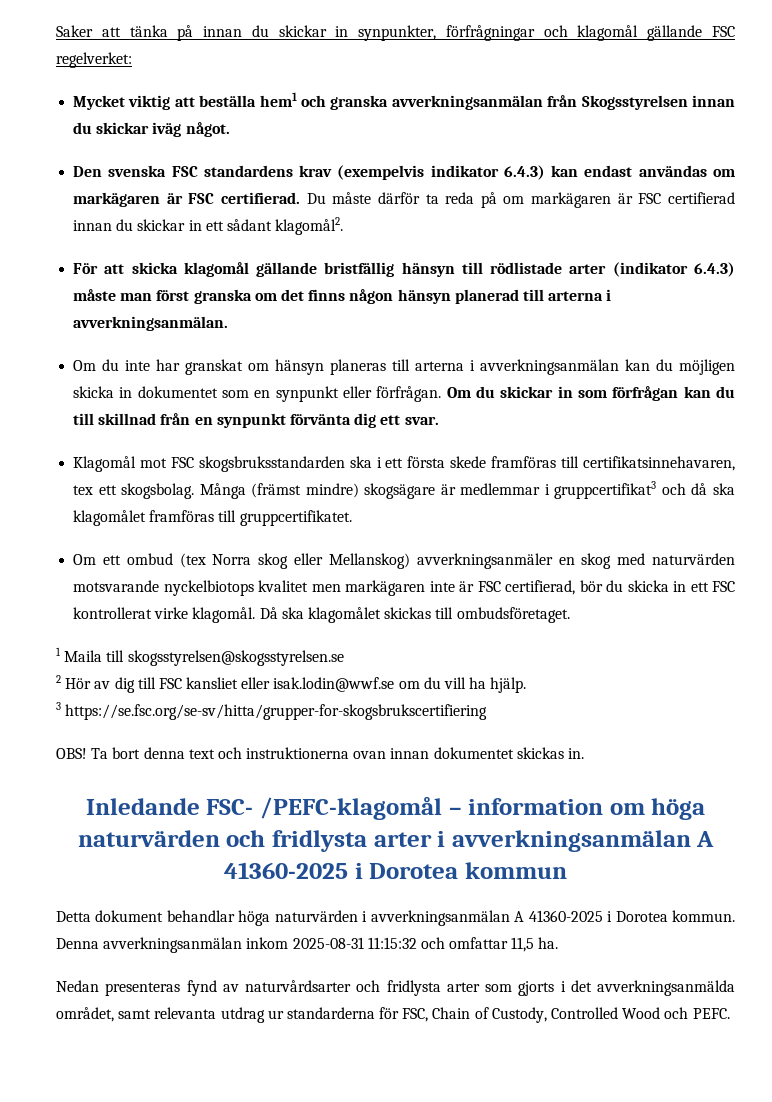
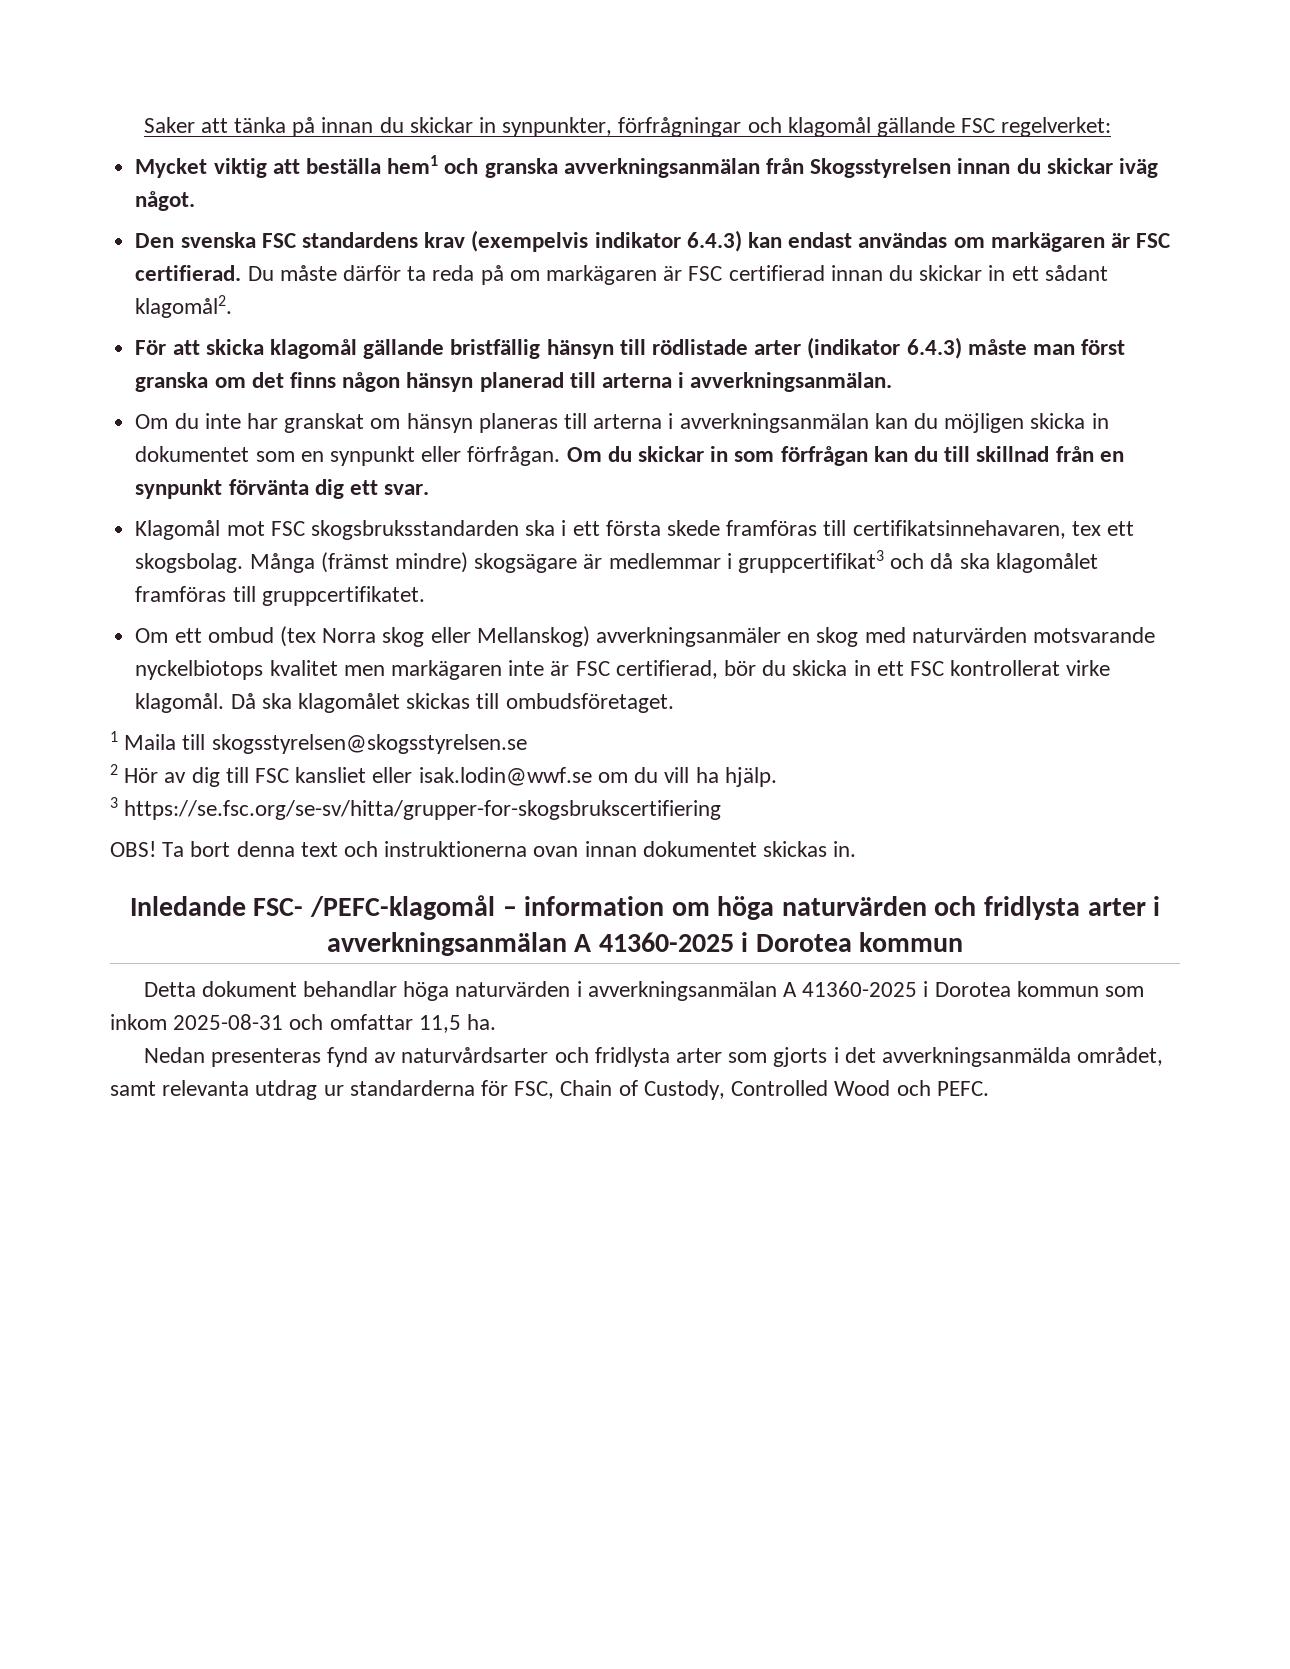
[672,910,736,922] [56,937,243,953] kommun. Denna avverkningsanmälan -> [1016,981,1145,997] kommun som
[367,937,417,949] 11:15:32 -> (284, 1022) none

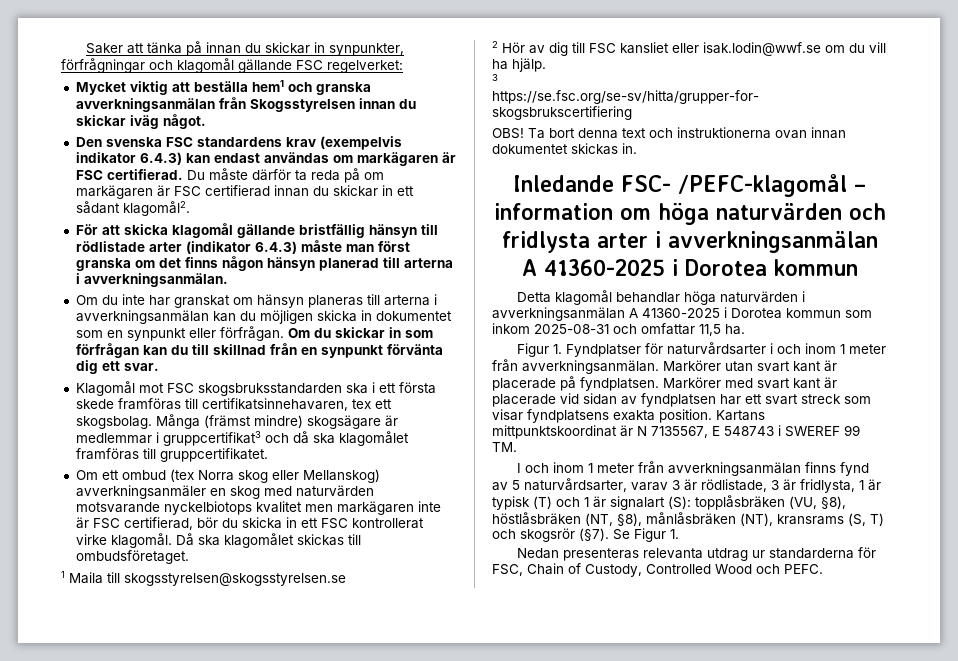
[201,981,297,997] dokument -> [554,290,612,305] klagomål
[143,1047,1164,1067] [110,1081,156,1096] Nedan presenteras fynd av naturvårdsarter och fridlysta arter som gjorts i det avverkningsanmälda området, samt -> [516,342,886,357] [492,359,837,374] [492,376,837,391] [492,393,871,407] [492,409,765,423] [492,425,860,439] [492,442,517,452] [516,461,869,476] [492,478,881,493] [492,495,846,510] [492,512,884,526] [492,528,679,542] [516,548,639,561] Figur 1. Fyndplatser för naturvårdsarter i och inom 1 meter från avverkningsanmälan. Markörer utan svart kant är placerade på fyndplatsen. Markörer med svart kant är placerade vid sidan av fyndplatsen har ett svart streck som visar fyndplatsens exakta position. Kartans mittpunktskoordinat är N 7135567, E 548743 i SWEREF 99 TM. // I och inom 1 meter från avverkningsanmälan finns fynd av 5 naturvårdsarter, varav 3 är rödlistade, 3 är fridlysta, 1 är typisk (T) och 1 är signalart (S): topplåsbräken (VU, §8), höstlåsbräken (NT, §8), månlåsbräken (NT), kransrams (S, T) och skogsrör (§7). Se Figur 1. // Nedan presenteras

